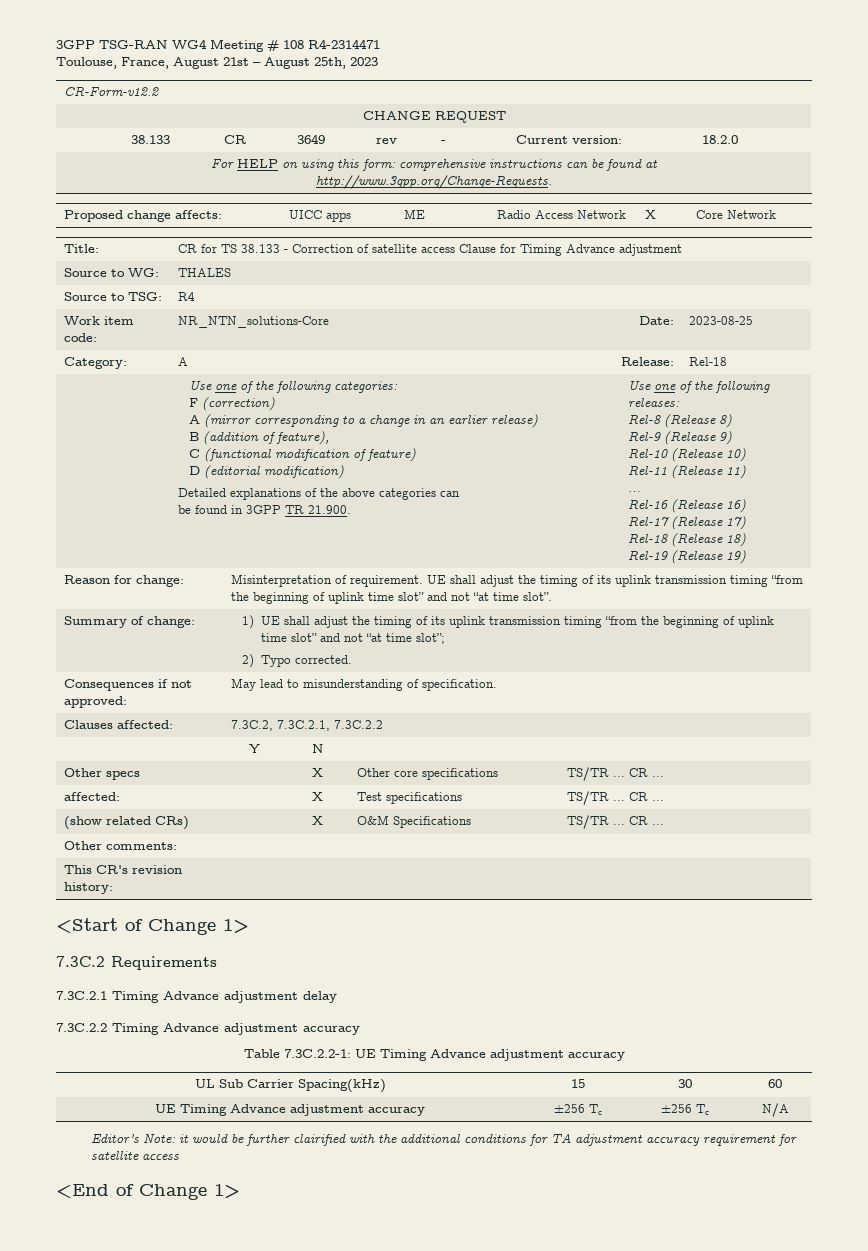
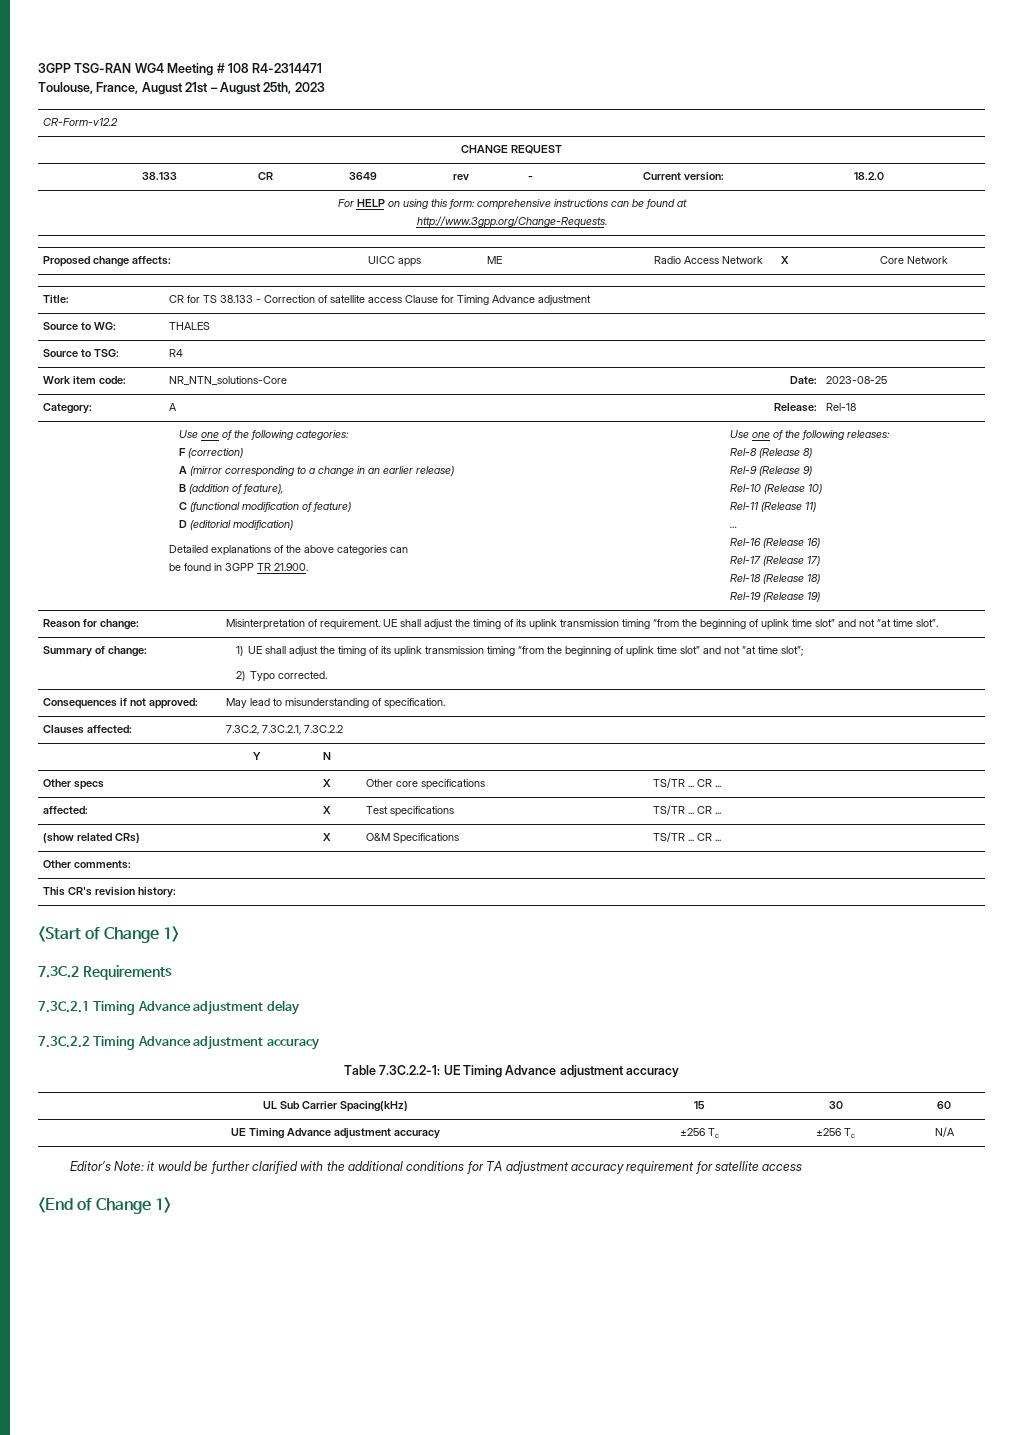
[293,1134,347,1146] clairified -> [251,1161,298,1174] clarified

